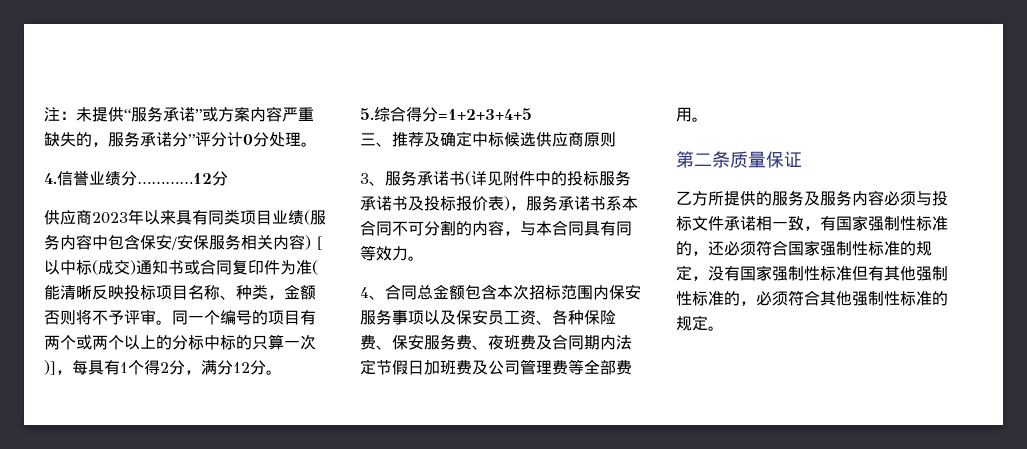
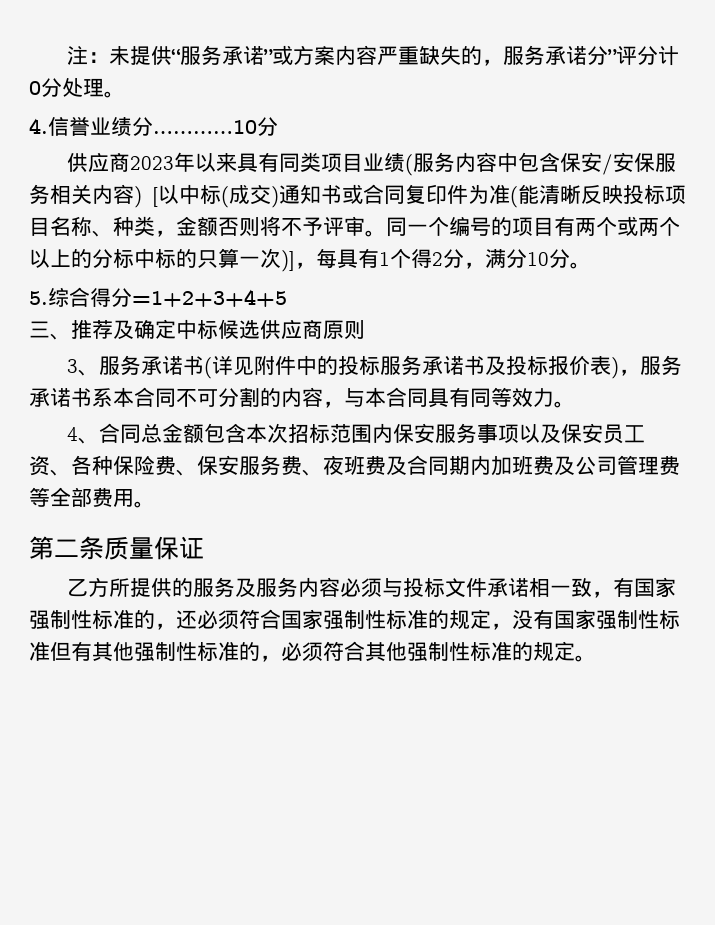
[137,173,212,184] …………12 -> [153,120,257,134] …………10
[233,362,250,373] 12 -> [527,252,549,266] 10
[616,335,632,350] [360,359,424,375] 法定节假日 -> (491, 465) none

